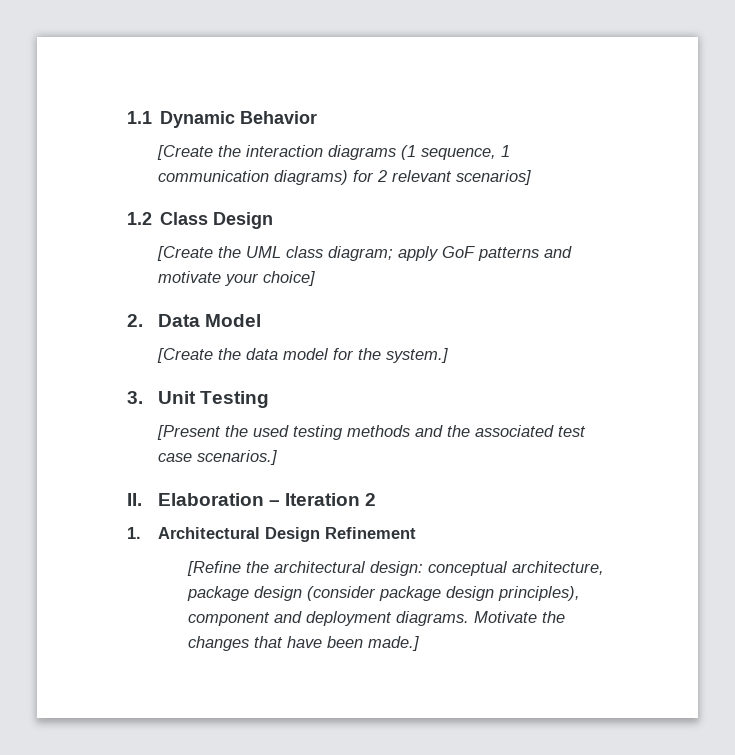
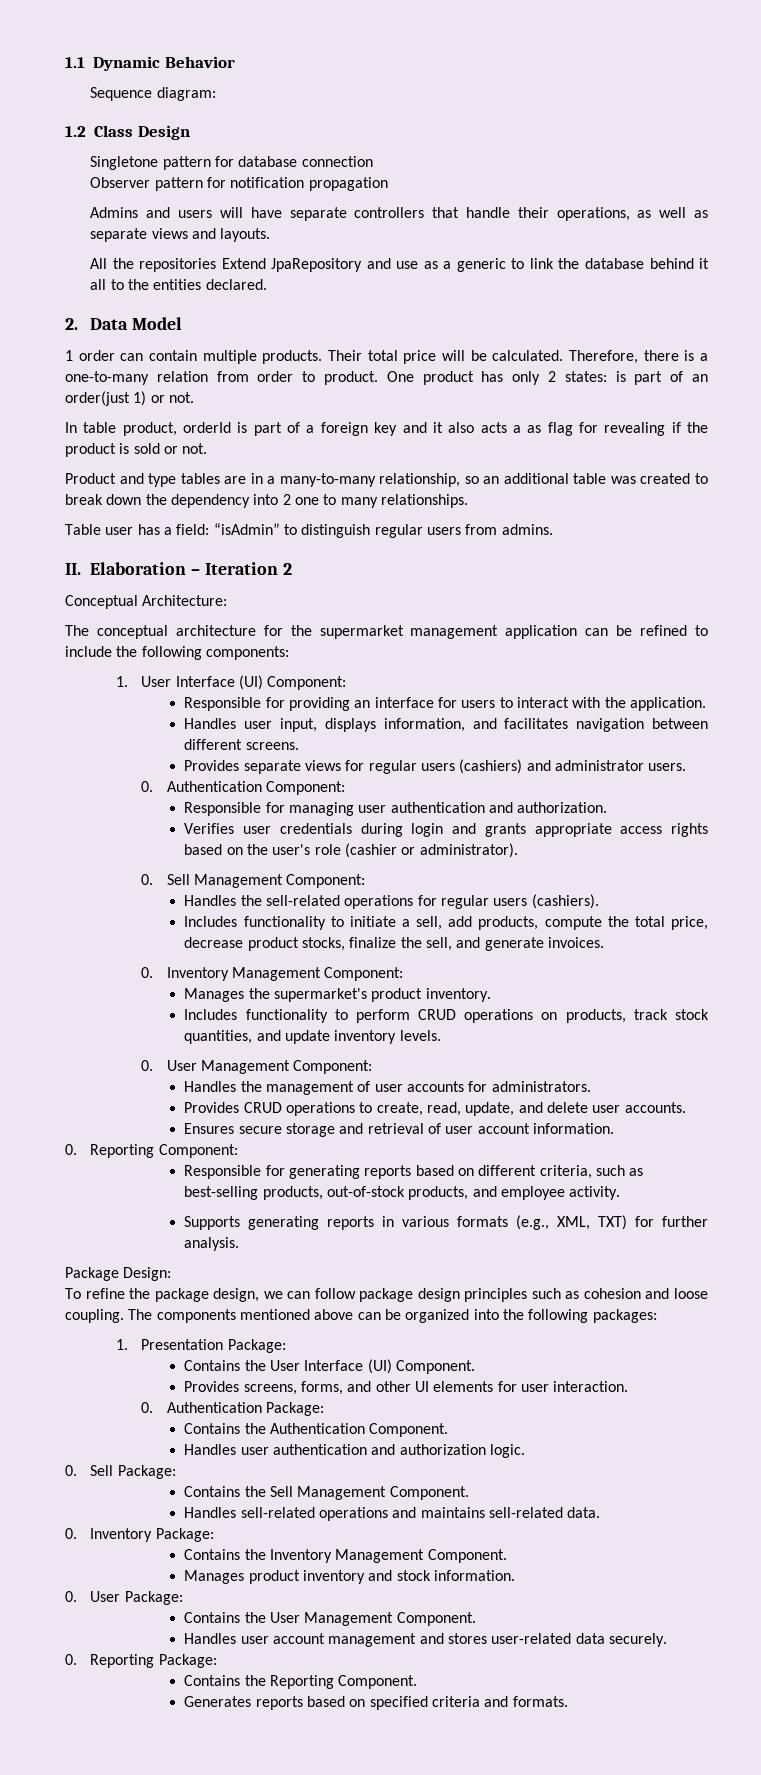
[156,145,510,160] [157,170,531,185] [127,212,274,229] [156,246,572,261] [157,271,315,286] [127,314,261,327] [156,348,448,363] [127,391,269,408] [156,425,586,440] [157,450,277,465] [Create the interaction diagrams (1 sequence, 1 communication diagrams) for 2 relevant scenarios] // 1.2 Class Design // [Create the UML class diagram; apply GoF patterns and motivate your choice] // 2. Data Model // [Create the data model for the system.] // 3. Unit Testing // [Present the used testing methods and the associated test case scenarios.] -> [90,87,216,101] [65,125,190,140] [90,156,373,170] [90,177,388,191] [90,207,708,221] [90,228,271,242] [90,258,709,272] [90,279,267,290] [65,317,183,330] [65,350,708,364] [65,371,708,385] [65,391,194,406] [65,422,709,436] [65,443,208,457] [65,473,708,487] [65,494,468,508] [65,523,553,538] Sequence diagram: // 1.2 Class Design // Singletone pattern for database connection // Observer pattern for notification propagation // Admins and users will have separate controllers that handle their operations, as well as separate views and layouts. // All the repositories Extend JpaRepository and use as a generic to link the database behind it all to the entities declared. // 2. Data Model // 1 order can contain multiple products. Their total price will be calculated. Therefore, there is a one-to-many relation from order to product. One product has only 2 states: is part of an order(just 1) or not. // In table product, orderId is part of a foreign key and it also acts a as flag for revealing if the product is sold or not. // Product and type tables are in a many-to-many relationship, so an additional table was created to break down the dependency into 2 one to many relationships. // Table user has a field: “isAdmin” to distinguish regular users from admins.
[127,527,416,542] [187,561,605,576] [187,586,581,601] [188,611,566,626] [188,636,420,651] 1. Architectural Design Refinement // [Refine the architectural design: conceptual architecture, package design (consider package design principles), component and deployment diagrams. Motivate the changes that have been made.] -> [65,595,228,609] [65,625,708,639] [65,646,289,660] [115,675,347,690] [184,697,706,711] [184,718,708,732] [184,739,299,750] [184,759,687,774] [141,781,346,795] [184,802,608,816] [184,823,708,837] [184,843,518,858] [141,874,366,888] [184,894,599,909] [184,916,708,930] [184,937,604,951] [141,967,404,981] [184,988,491,1002] [184,1009,709,1023] [184,1030,441,1044] [141,1060,373,1074] [184,1081,591,1095] [184,1102,686,1116] [184,1123,614,1137] [65,1144,238,1158] [184,1165,644,1179] [184,1186,621,1200] [184,1215,709,1230] [184,1237,240,1251] [65,1267,172,1281] [65,1288,708,1302] [65,1309,657,1323] [115,1339,286,1353] [184,1359,476,1374] [184,1381,629,1395] [141,1402,325,1416] [184,1423,449,1437] [184,1444,526,1458] [65,1465,176,1479] [184,1486,469,1500] [184,1507,601,1521] [65,1528,214,1542] [184,1549,507,1563] [184,1570,516,1584] [65,1591,183,1605] [184,1612,476,1626] [184,1633,667,1647] [65,1654,217,1668] [184,1675,418,1689] [184,1696,568,1710] Conceptual Architecture: // The conceptual architecture for the supermarket management application can be refined to include the following components: // 1. User Interface (UI) Component: // Responsible for providing an interface for users to interact with the application. // Handles user input, displays information, and facilitates navigation between different screens. // Provides separate views for regular users (cashiers) and administrator users. // 0. Authentication Component: // Responsible for managing user authentication and authorization. // Verifies user credentials during login and grants appropriate access rights based on the user's role (cashier or administrator). // 0. Sell Management Component: // Handles the sell-related operations for regular users (cashiers). // Includes functionality to initiate a sell, add products, compute the total price, decrease product stocks, finalize the sell, and generate invoices. // 0. Inventory Management Component: // Manages the supermarket's product inventory. // Includes functionality to perform CRUD operations on products, track stock quantities, and update inventory levels. // 0. User Management Component: // Handles the management of user accounts for administrators. // Provides CRUD operations to create, read, update, and delete user accounts. // Ensures secure storage and retrieval of user account information. // 0. Reporting Component: // Responsible for generating reports based on different criteria, such as best-selling products, out-of-stock products, and employee activity. // Supports generating reports in various formats (e.g., XML, TXT) for further analysis. // Package Design: // To refine the package design, we can follow package design principles such as cohesion and loose coupling. The components mentioned above can be organized into the following packages: // 1. Presentation Package: // Contains the User Interface (UI) Component. // Provides screens, forms, and other UI elements for user interaction. // 0. Authentication Package: // Contains the Authentication Component. // Handles user authentication and authorization logic. // 0. Sell Package: // Contains the Sell Management Component. // Handles sell-related operations and maintains sell-related data. // 0. Inventory Package: // Contains the Inventory Management Component. // Manages product inventory and stock information. // 0. User Package: // Contains the User Management Component. // Handles user account management and stores user-related data securely. // 0. Reporting Package: // Contains the Reporting Component. // Generates reports based on specified criteria and formats.

